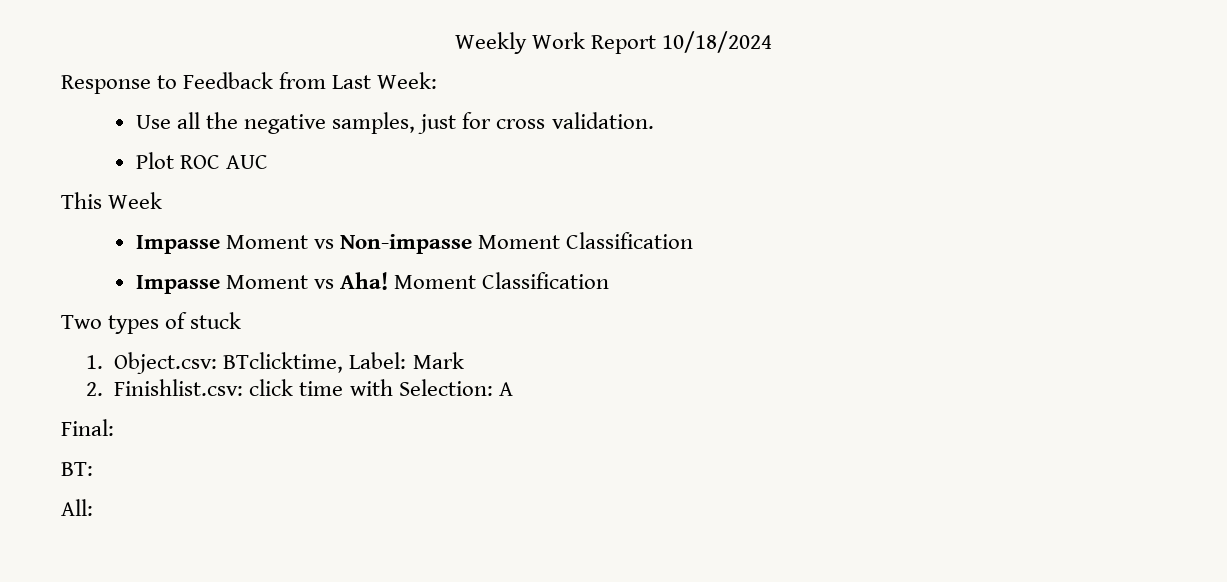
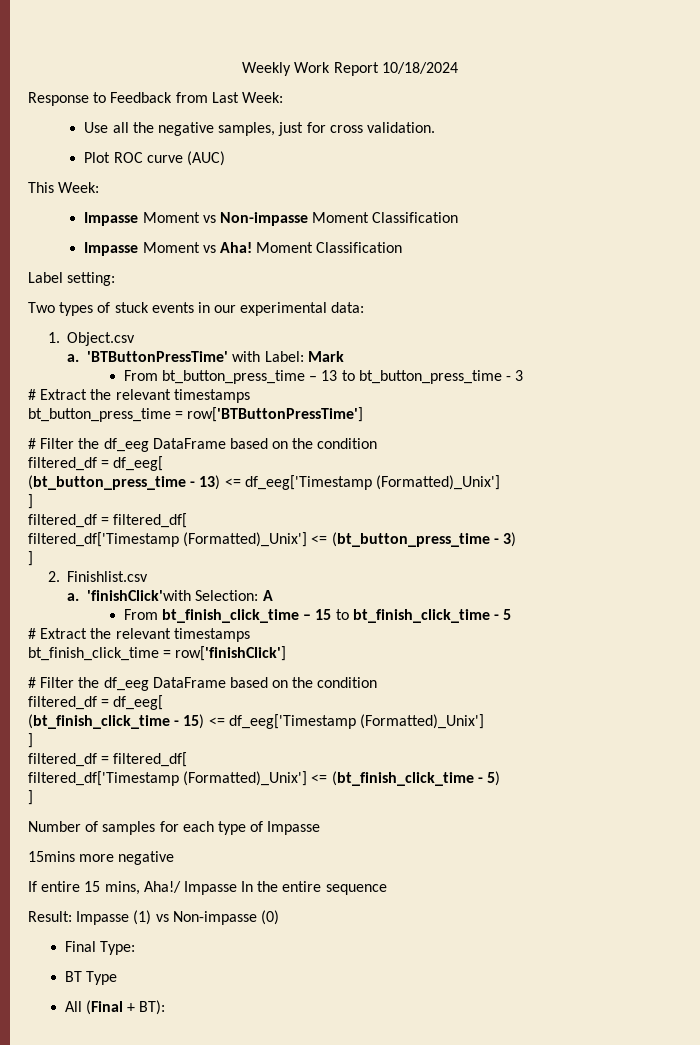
[226,155,269,169] AUC -> [146,151,225,166] curve (AUC)
[108,192,163,209] Week -> [58,182,100,193] Week:
(610, 280) none -> [28,272,116,286] // Label setting:
[86,352,464,374] [86,379,513,396] [61,419,114,436] [61,462,93,476] [61,499,93,516] // 1. Object.csv: BTclicktime, Label: Mark // 2. Finishlist.csv: click time with Selection: A // Final: // BT: // All: -> [151,302,365,316] [47,332,136,346] [67,351,344,362] [123,370,524,384] [28,389,250,403] [28,407,364,422] [28,438,378,452] [28,456,164,471] [28,475,500,490] [28,494,33,509] [28,513,188,528] [28,532,516,547] [28,551,33,566] [47,571,149,582] [67,590,273,601] [123,609,512,623] [28,628,250,642] [28,646,287,661] [28,677,378,691] [28,695,164,710] [28,714,484,729] [28,733,33,748] [28,752,188,767] [28,771,500,786] [28,790,33,805] [28,821,321,835] [28,851,175,865] [28,881,387,895] [28,910,279,925] [64,941,135,955] [64,971,117,985] [64,1000,166,1015] events in our experimental data: // 1. Object.csv // a. 'BTButtonPressTime' with Label: Mark // From bt_button_press_time – 13 to bt_button_press_time - 3 // # Extract the relevant timestamps // bt_button_press_time = row['BTButtonPressTime'] // # Filter the df_eeg DataFrame based on the condition // filtered_df = df_eeg[ // (bt_button_press_time - 13) <= df_eeg['Timestamp (Formatted)_Unix'] // ] // filtered_df = filtered_df[ // filtered_df['Timestamp (Formatted)_Unix'] <= (bt_button_press_time - 3) // ] // 2. Finishlist.csv // a. 'finishClick'with Selection: A // From bt_finish_click_time – 15 to bt_finish_click_time - 5 // # Extract the relevant timestamps // bt_finish_click_time = row['finishClick'] // # Filter the df_eeg DataFrame based on the condition // filtered_df = df_eeg[ // (bt_finish_click_time - 15) <= df_eeg['Timestamp (Formatted)_Unix'] // ] // filtered_df = filtered_df[ // filtered_df['Timestamp (Formatted)_Unix'] <= (bt_finish_click_time - 5) // ] // Number of samples for each type of Impasse // 15mins more negative // If entire 15 mins, Aha!/ Impasse In the entire sequence // Result: Impasse (1) vs Non-impasse (0) // Final Type: // BT Type // All (Final + BT):

